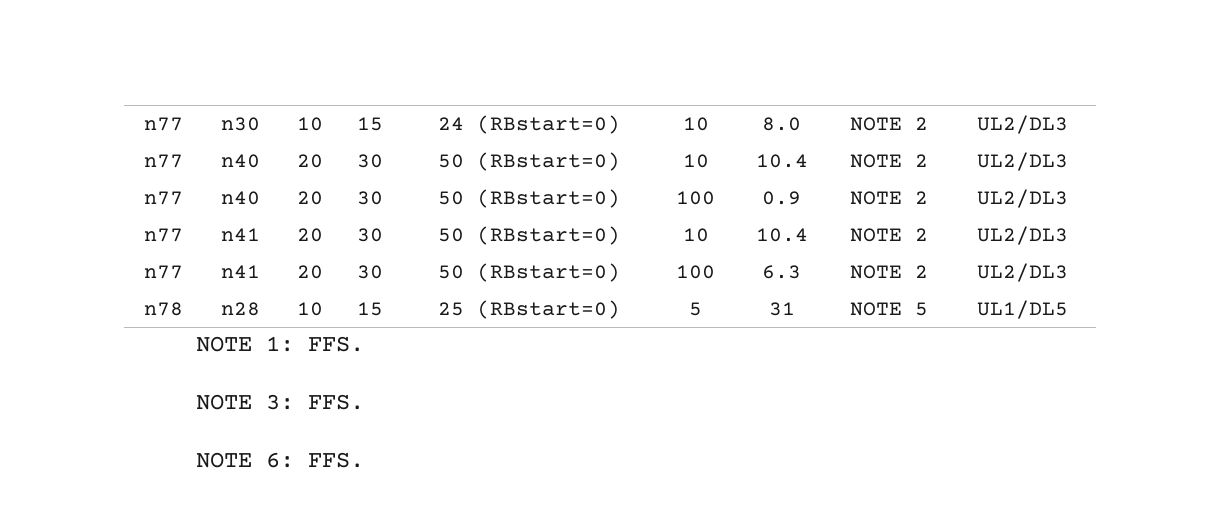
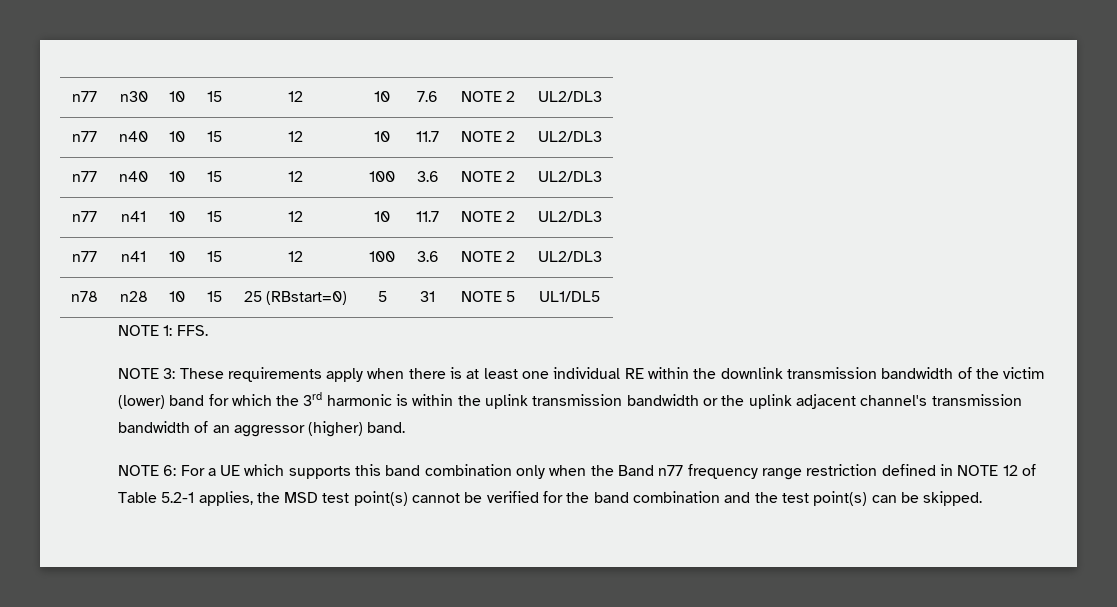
[437,115,620,134] [682,117,709,131] [762,117,801,131] [850,117,928,131] [977,115,1068,134] [143,154,183,168] [221,154,260,168] [296,154,323,168] [357,154,383,168] [437,152,620,171] [682,154,709,168] [755,154,808,168] [850,154,928,168] [977,152,1068,171] [143,191,183,205] [221,191,260,205] [296,191,323,205] [357,191,383,205] [437,189,620,208] [676,191,715,205] [762,191,801,205] [850,191,928,205] [977,189,1068,208] [143,228,183,242] [221,228,260,241] [296,228,323,242] [357,228,383,242] [437,226,620,245] [682,228,709,242] [755,228,808,242] [850,228,928,242] [977,226,1068,245] [143,265,183,279] [221,265,260,278] [296,265,323,279] [357,265,383,279] [437,263,620,282] [676,265,715,279] [762,265,801,279] 24 (RBstart=0) | 10 | 8.0 | NOTE 2 | UL2/DL3 // n77 | n40 | 20 | 30 | 50 (RBstart=0) | 10 | 10.4 | NOTE 2 | UL2/DL3 // n77 | n40 | 20 | 30 | 50 (RBstart=0) | 100 | 0.9 | NOTE 2 | UL2/DL3 // n77 | n41 | 20 | 30 | 50 (RBstart=0) | 10 | 10.4 | NOTE 2 | UL2/DL3 // n77 | n41 | 20 | 30 | 50 (RBstart=0) | 100 | 6.3 -> [288,91,303,102] [374,91,390,102] [417,91,438,102] [460,91,516,102] [537,91,602,102] [72,131,97,142] [119,131,148,142] [169,131,185,142] [206,131,222,142] [288,131,303,142] [374,131,390,142] [416,131,439,142] [460,131,516,142] [537,131,602,142] [72,171,97,182] [119,171,148,182] [169,171,185,182] [206,171,222,182] [288,171,303,182] [369,171,395,182] [416,171,439,182] [460,171,516,182] [537,171,602,182] [72,211,97,222] [121,211,146,222] [169,211,185,222] [206,211,222,222] [288,211,303,222] [374,211,390,222] [416,211,439,222] [460,211,516,222] [537,211,602,222] [72,251,97,262] [121,251,146,262] [169,251,185,262] [206,251,222,262] [288,251,303,262] [369,251,395,262] [416,251,439,262] 12 | 10 | 7.6 | NOTE 2 | UL2/DL3 // n77 | n40 | 10 | 15 | 12 | 10 | 11.7 | NOTE 2 | UL2/DL3 // n77 | n40 | 10 | 15 | 12 | 100 | 3.6 | NOTE 2 | UL2/DL3 // n77 | n41 | 10 | 15 | 12 | 10 | 11.7 | NOTE 2 | UL2/DL3 // n77 | n41 | 10 | 15 | 12 | 100 | 3.6
[308,394,365,410] [196,452,365,468] FFS. // NOTE 6: FFS. -> [179,367,1045,382] [117,392,1022,409] [117,421,406,437] [117,464,1036,480] [117,491,983,506] These requirements apply when there is at least one individual RE within the downlink transmission bandwidth of the victim (lower) band for which the 3rd harmonic is within the uplink transmission bandwidth or the uplink adjacent channel's transmission bandwidth of an aggressor (higher) band. // NOTE 6: For a UE which supports this band combination only when the Band n77 frequency range restriction defined in NOTE 12 of Table 5.2-1 applies, the MSD test point(s) cannot be verified for the band combination and the test point(s) can be skipped.

